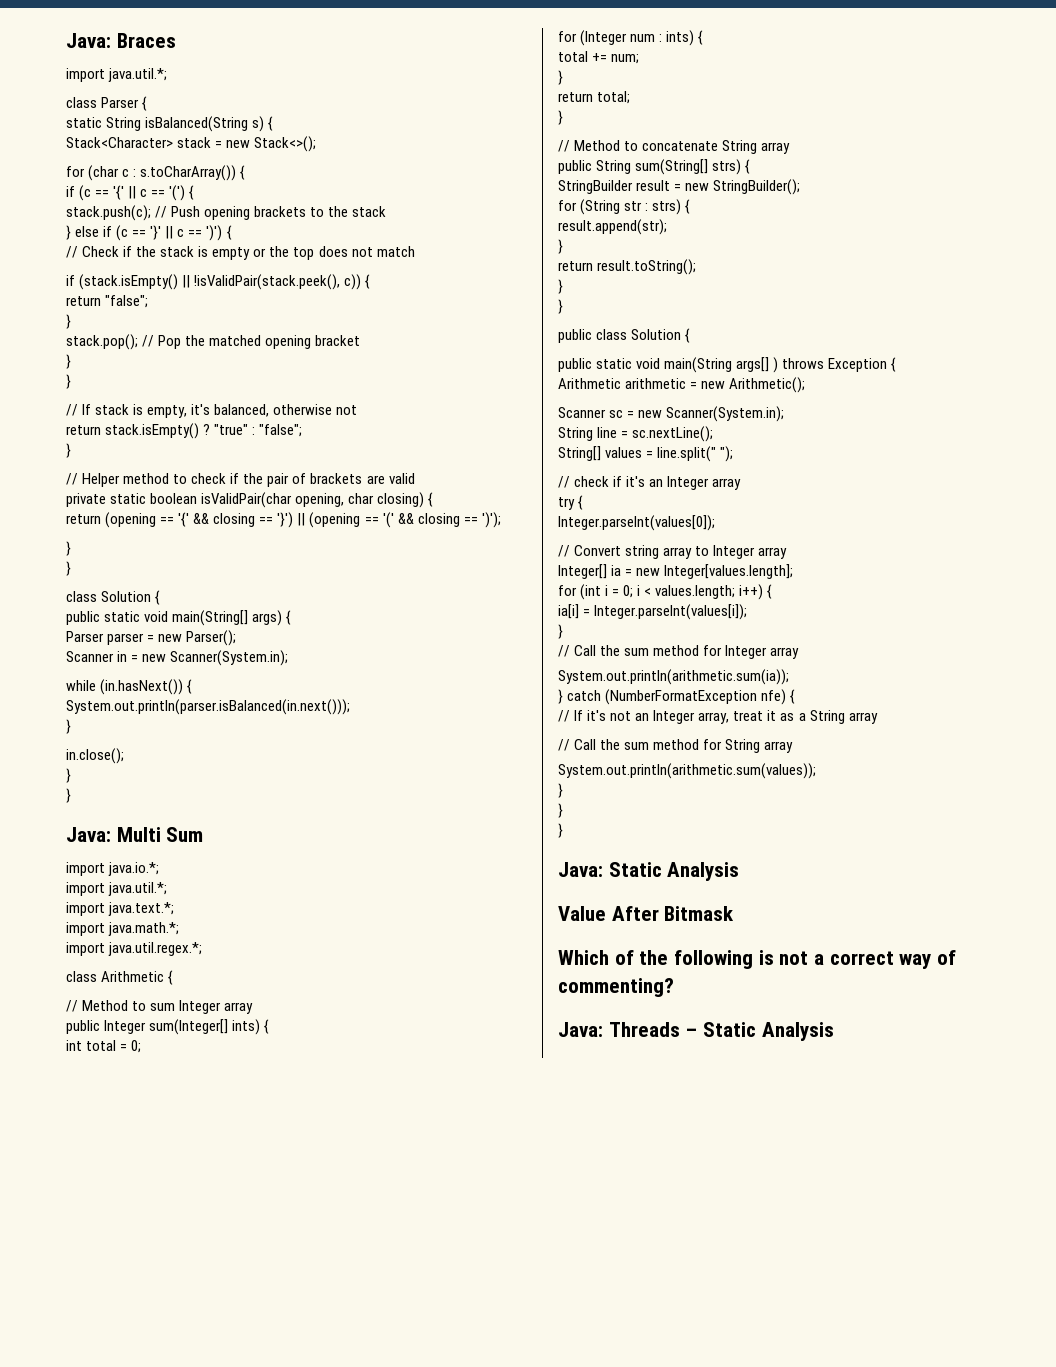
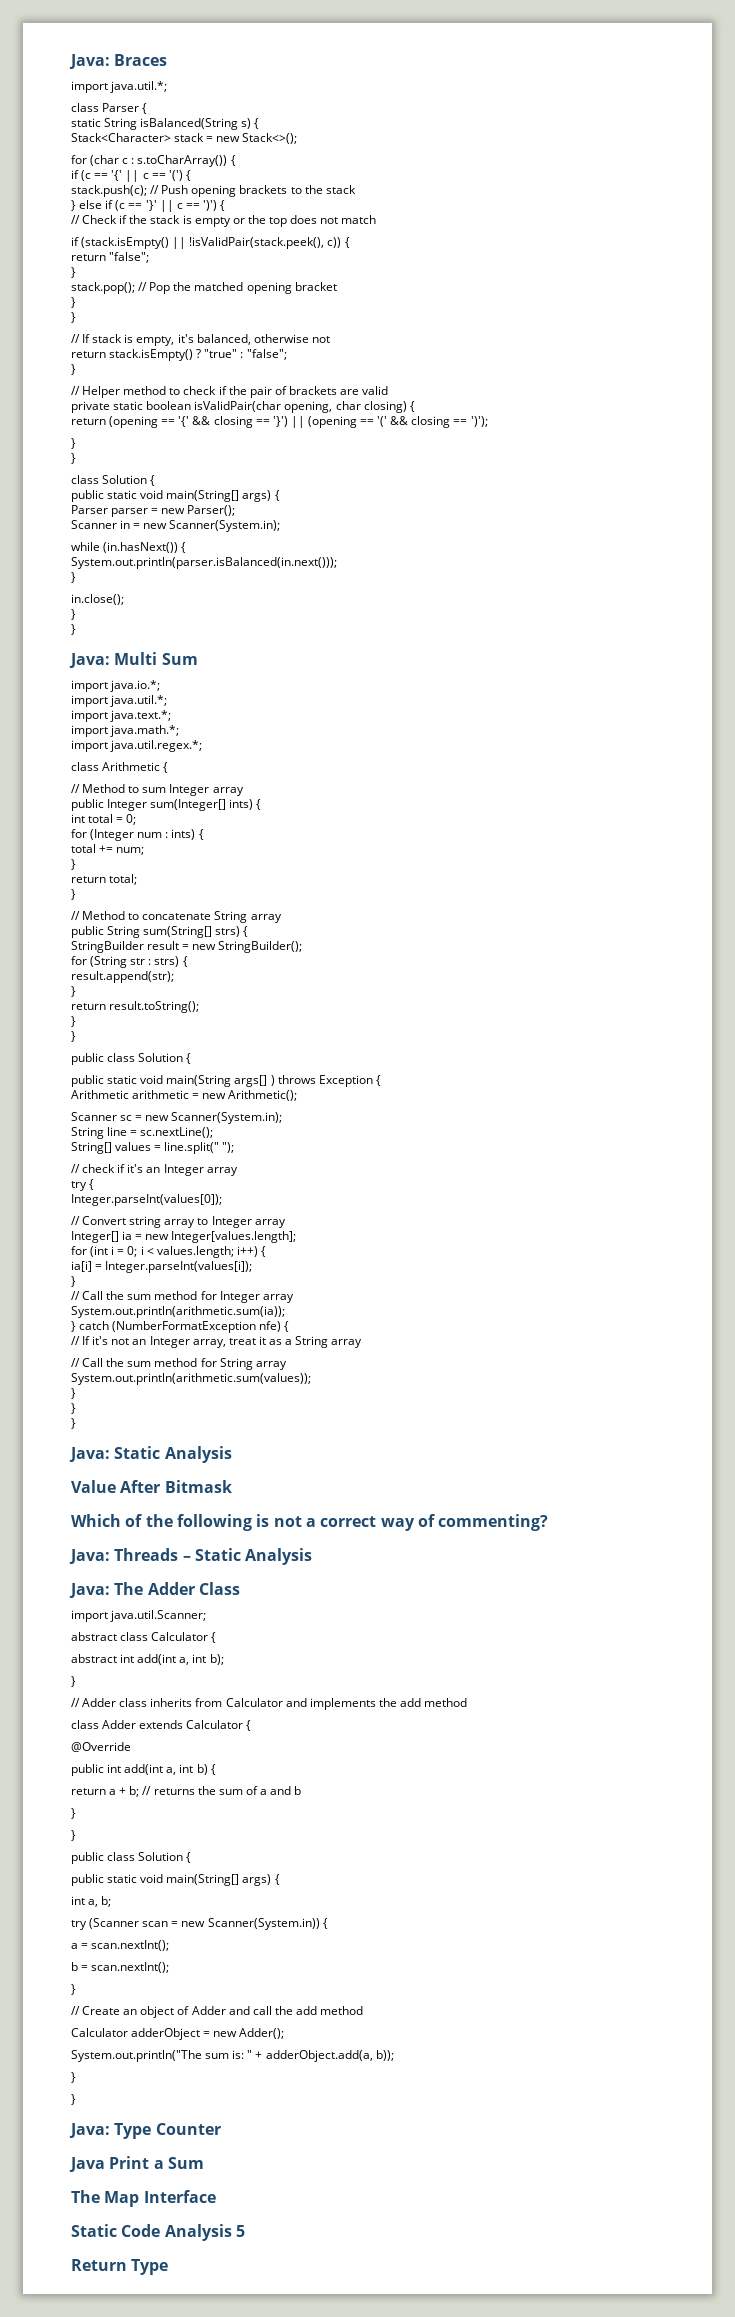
(834, 1031) none -> [69,1582,240,1598] [71,1610,207,1622] [71,1632,217,1643] [71,1654,224,1665] [71,1676,76,1687] [71,1698,468,1710] [71,1720,252,1731] [71,1742,131,1752] [71,1764,216,1776] [71,1786,302,1797] [71,1808,76,1819] [71,1830,76,1841] [71,1852,192,1864] [71,1874,280,1886] [71,1896,112,1907] [71,1918,328,1930] [71,1940,170,1951] [71,1962,170,1973] [71,1984,76,1995] [71,2006,364,2018] [71,2028,285,2040] [71,2050,394,2062] [71,2072,76,2083] [71,2094,76,2105] [69,2123,221,2139] [69,2156,204,2172] [71,2190,216,2207] [71,2224,245,2241] [71,2259,169,2275] // Java: The Adder Class // import java.util.Scanner; // abstract class Calculator { // abstract int add(int a, int b); // } // // Adder class inherits from Calculator and implements the add method // class Adder extends Calculator { // @Override // public int add(int a, int b) { // return a + b; // returns the sum of a and b // } // } // public class Solution { // public static void main(String[] args) { // int a, b; // try (Scanner scan = new Scanner(System.in)) { // a = scan.nextInt(); // b = scan.nextInt(); // } // // Create an object of Adder and call the add method // Calculator adderObject = new Adder(); // System.out.println("The sum is: " + adderObject.add(a, b)); // } // } // Java: Type Counter // Java Print a Sum // The Map Interface // Static Code Analysis 5 // Return Type

